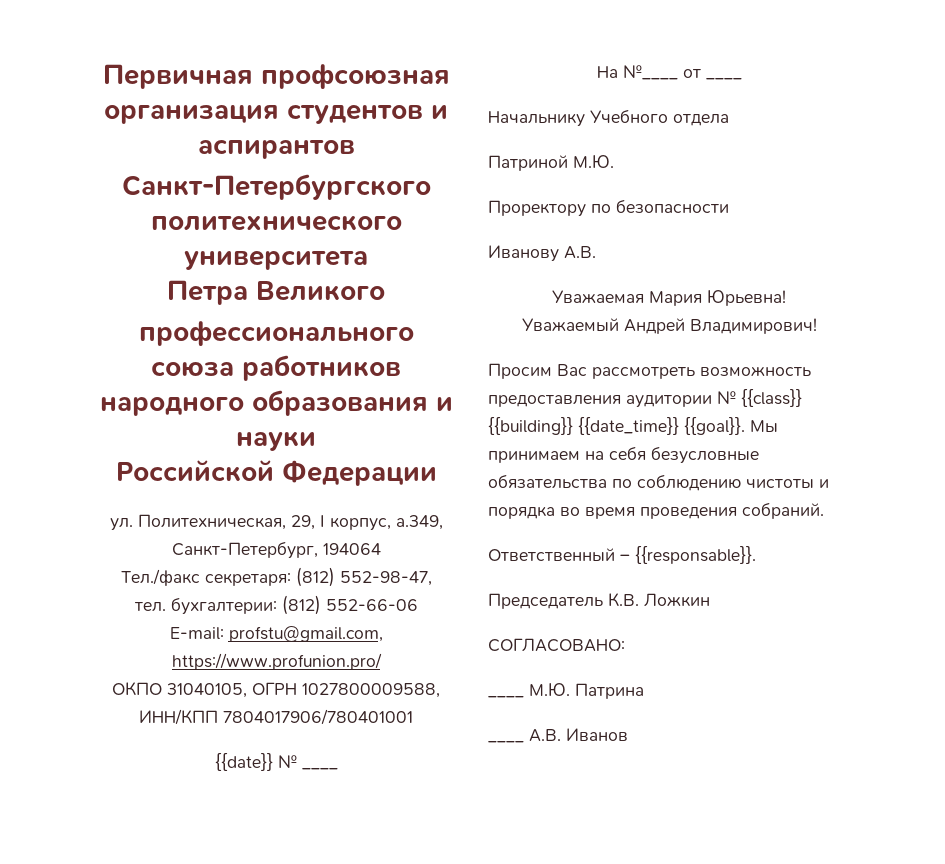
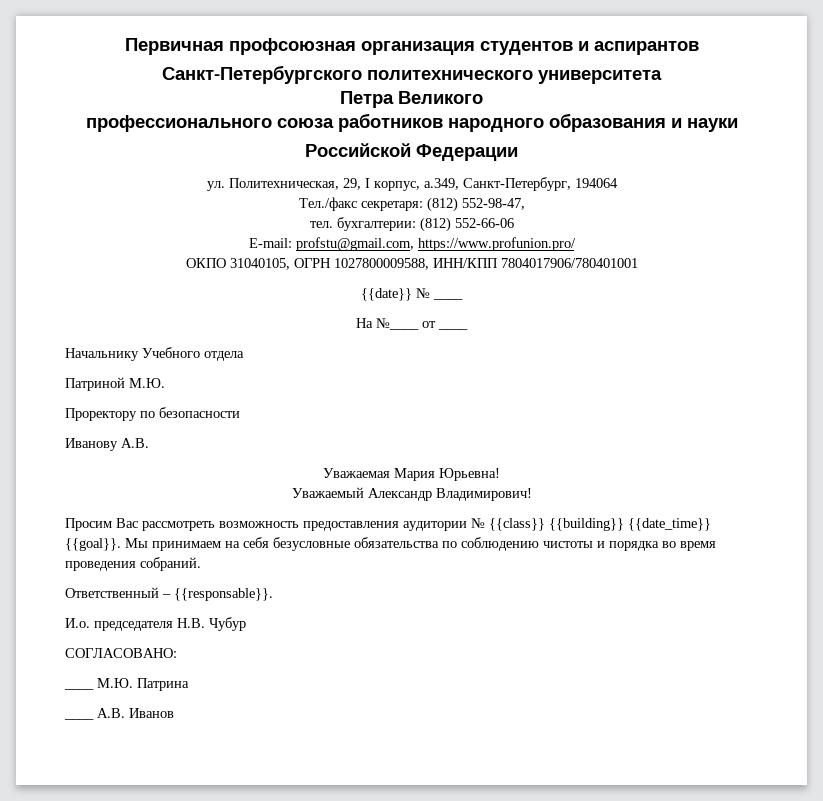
[623,318,685,334] Андрей -> [367,488,432,501] Александр
[488,592,710,609] Председатель К.В. Ложкин -> [65,617,246,631] И.о. председателя Н.В. Чубур

